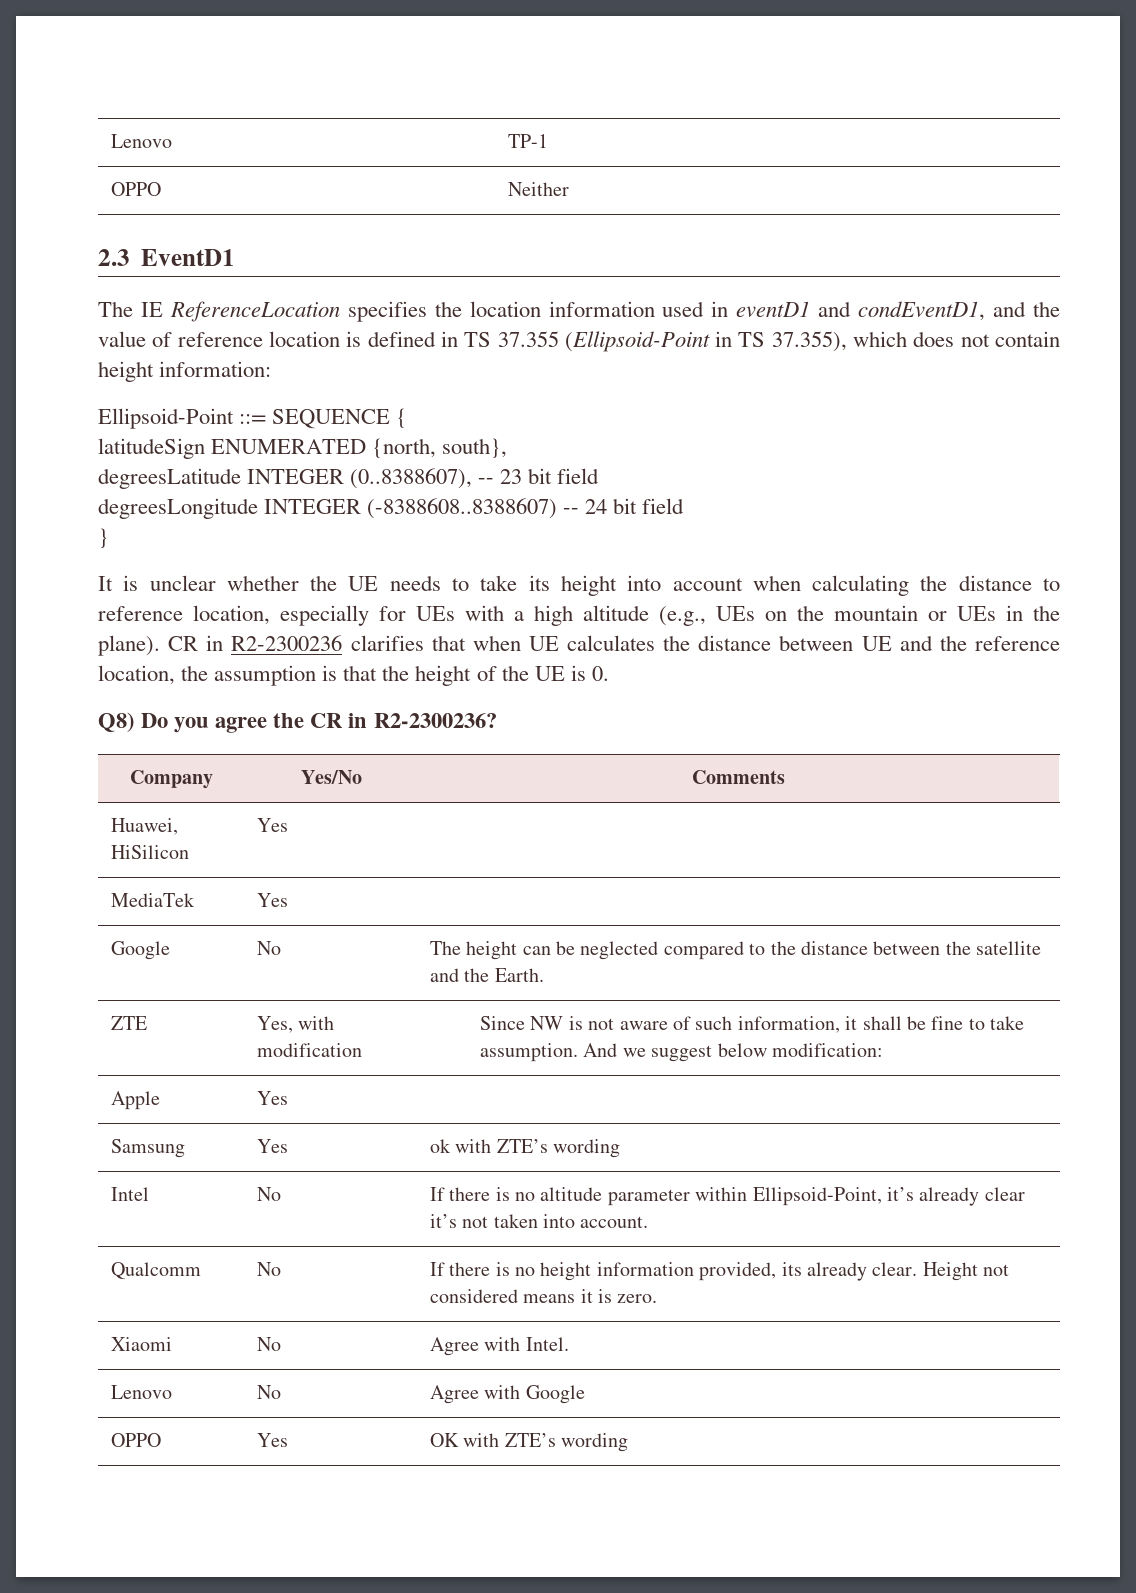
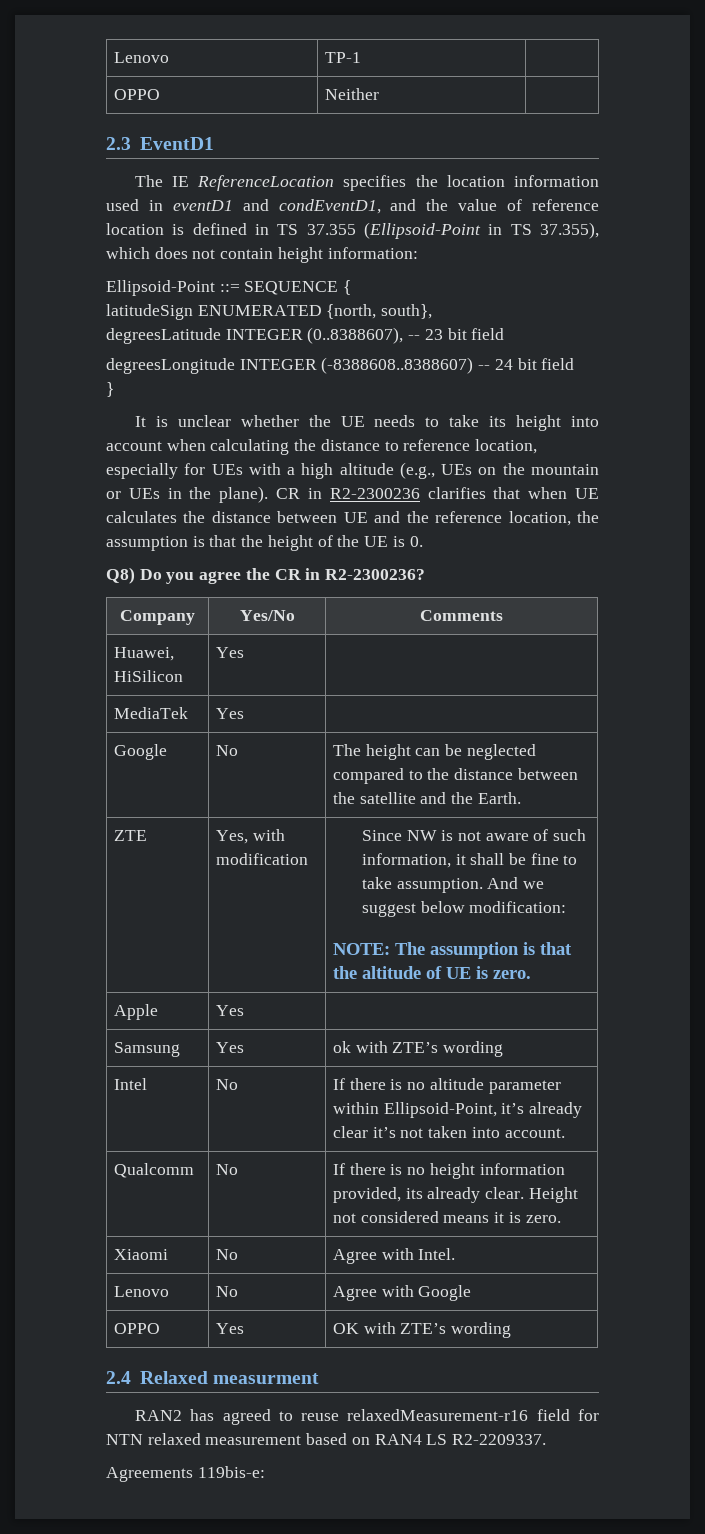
(884, 1050) none -> [332,942,572,959] [332,966,531,979] // NOTE: The assumption is that the altitude of UE is zero.
(628, 1442) none -> [106,1371,320,1384] [134,1409,599,1425] [106,1433,547,1445] [106,1466,265,1482] // 2.4 Relaxed measurment // RAN2 has agreed to reuse relaxedMeasurement-r16 field for NTN relaxed measurement based on RAN4 LS R2-2209337. // Agreements 119bis-e:

